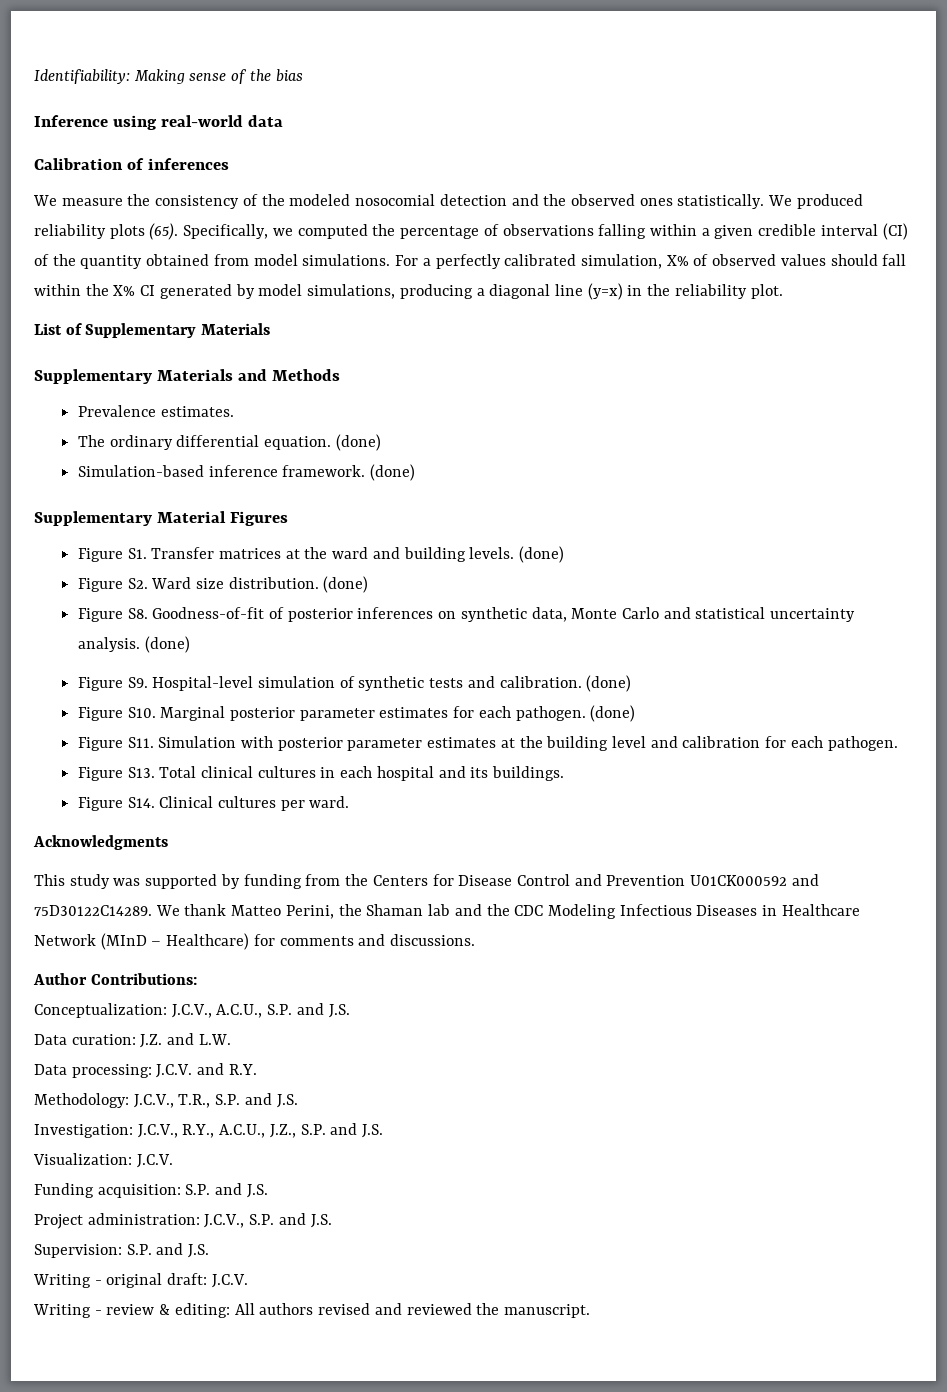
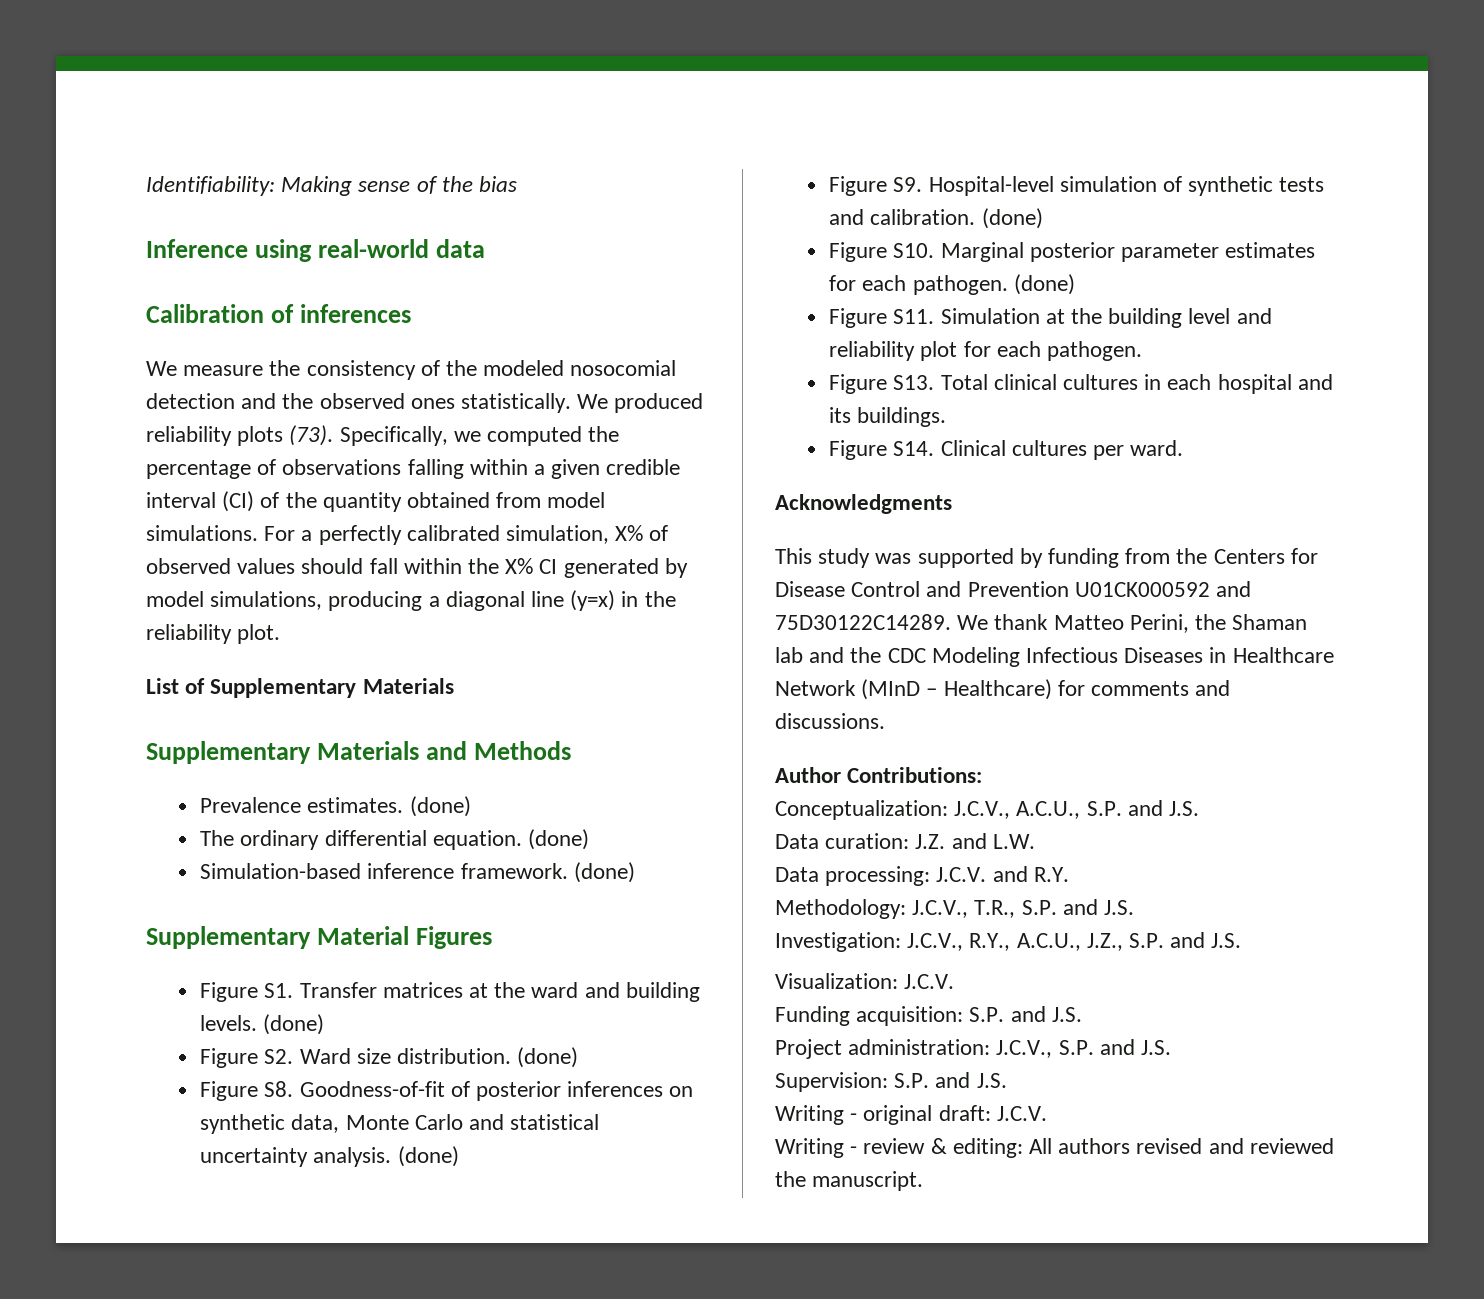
[149,223,179,240] (65). -> [289,425,334,446] (73).
(234, 411) none -> [409,796,471,817] (done)
[240,736,497,751] with posterior parameter estimates -> (1040, 316) none
[682,736,761,748] calibration -> [829,341,958,361] reliability plot

